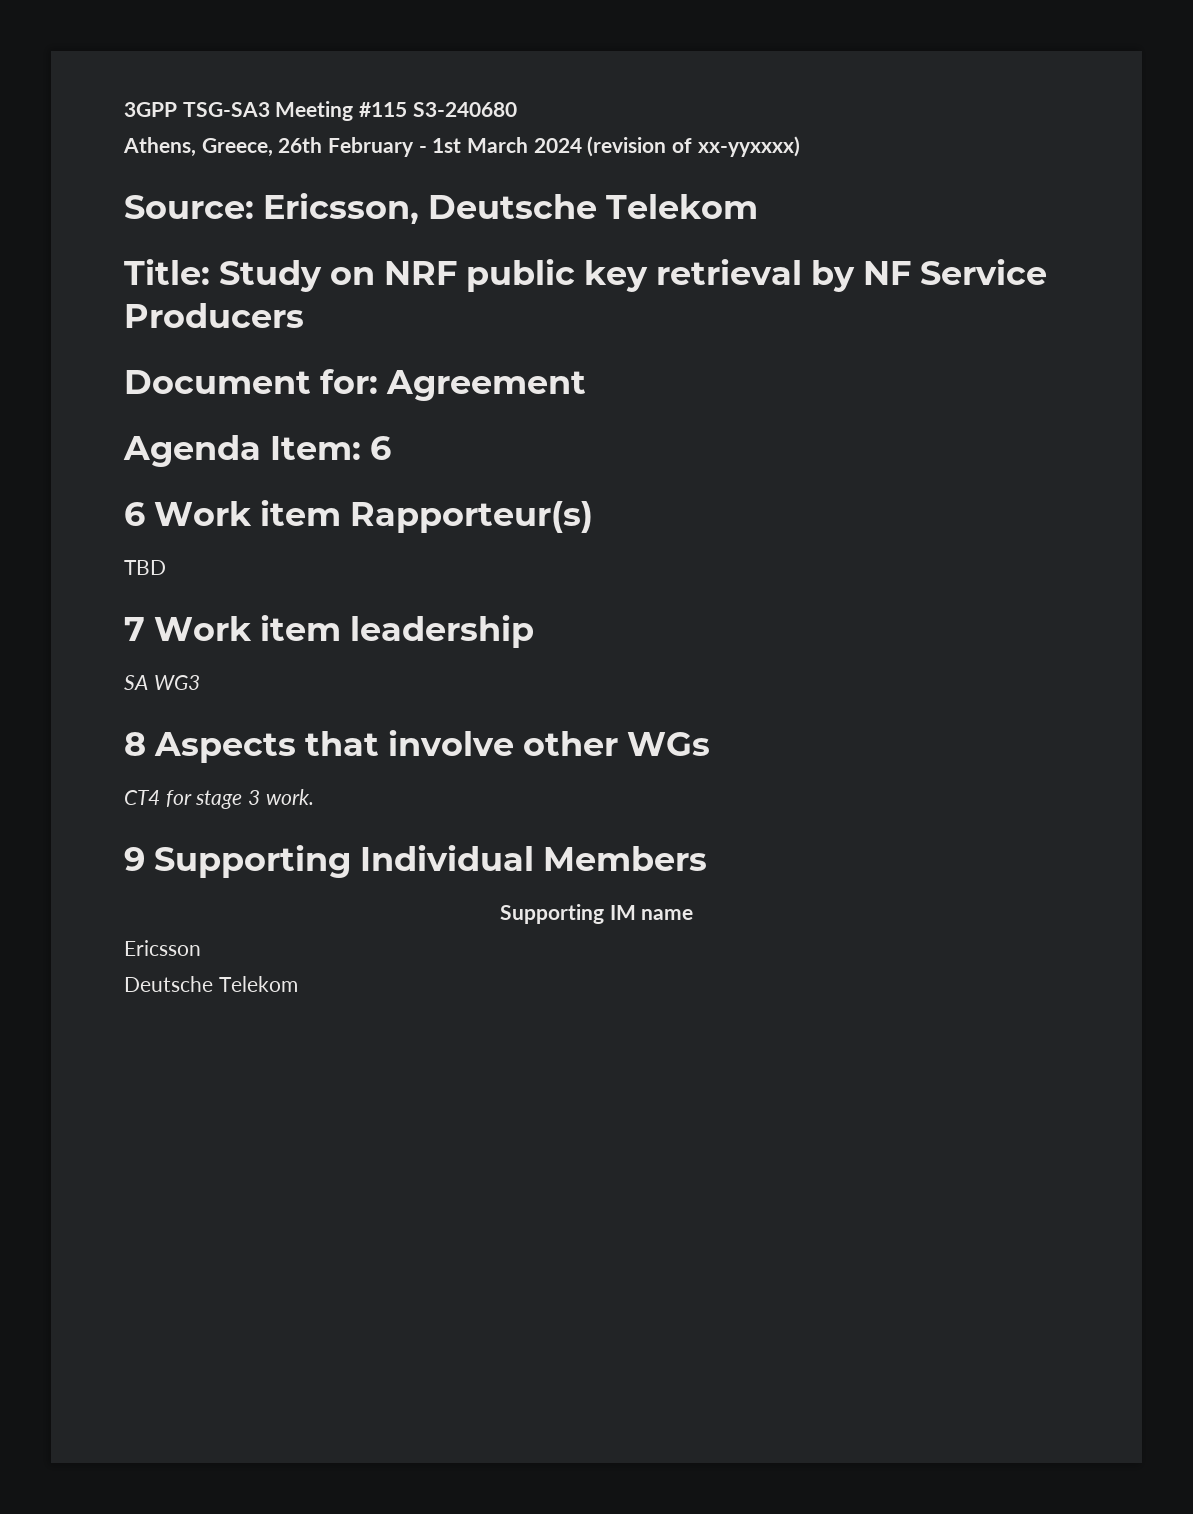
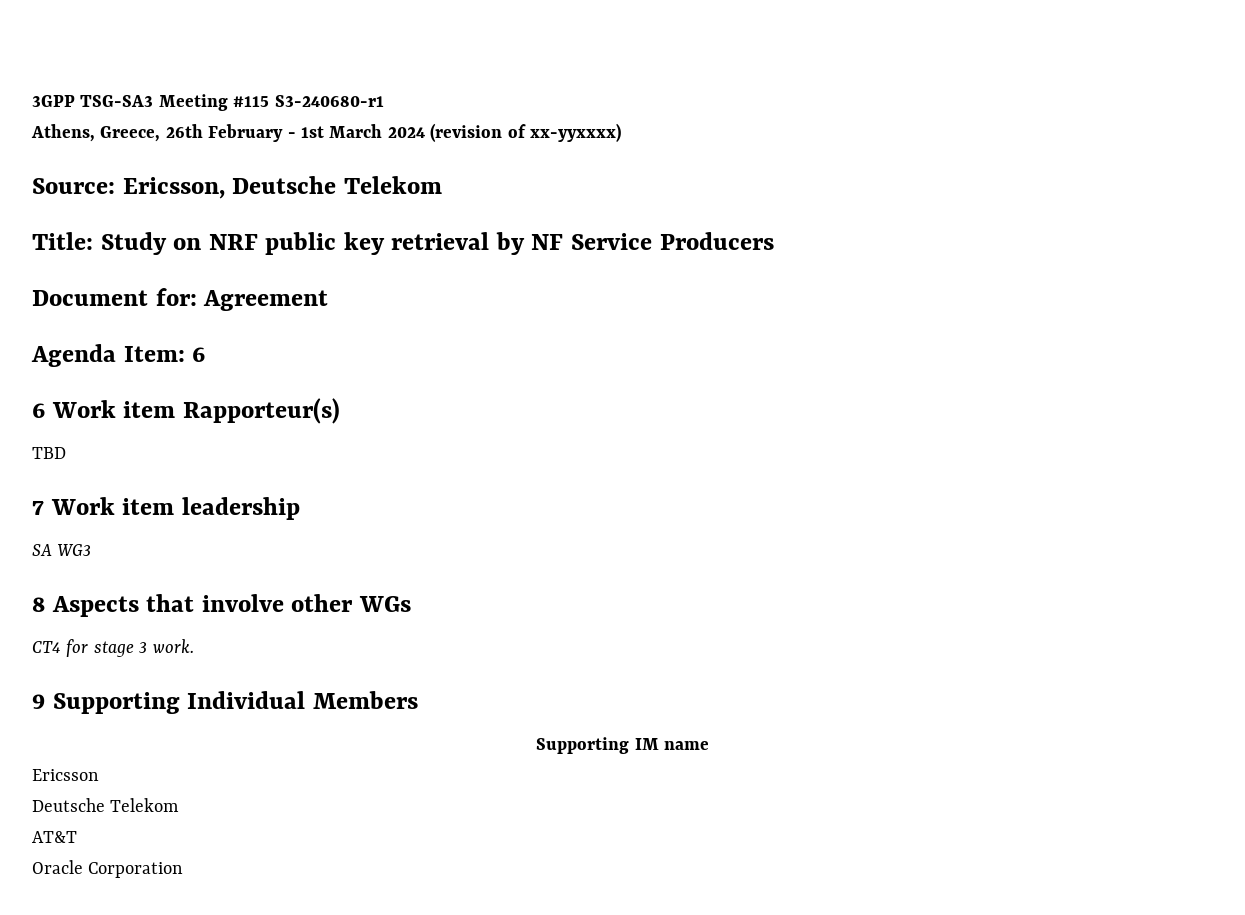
[412,102,517,117] S3-240680 -> [274,95,384,107] S3-240680-r1
(298, 984) none -> [32,831,77,843] [32,860,184,878] // AT&T // Oracle Corporation

